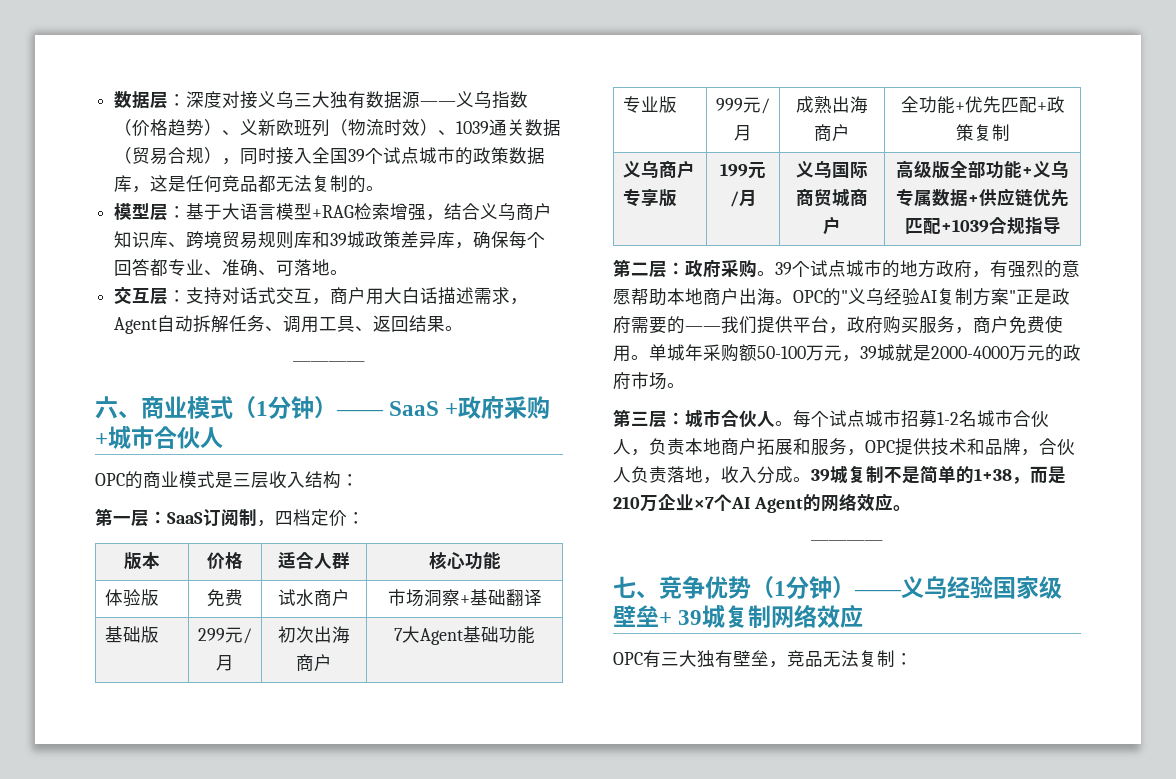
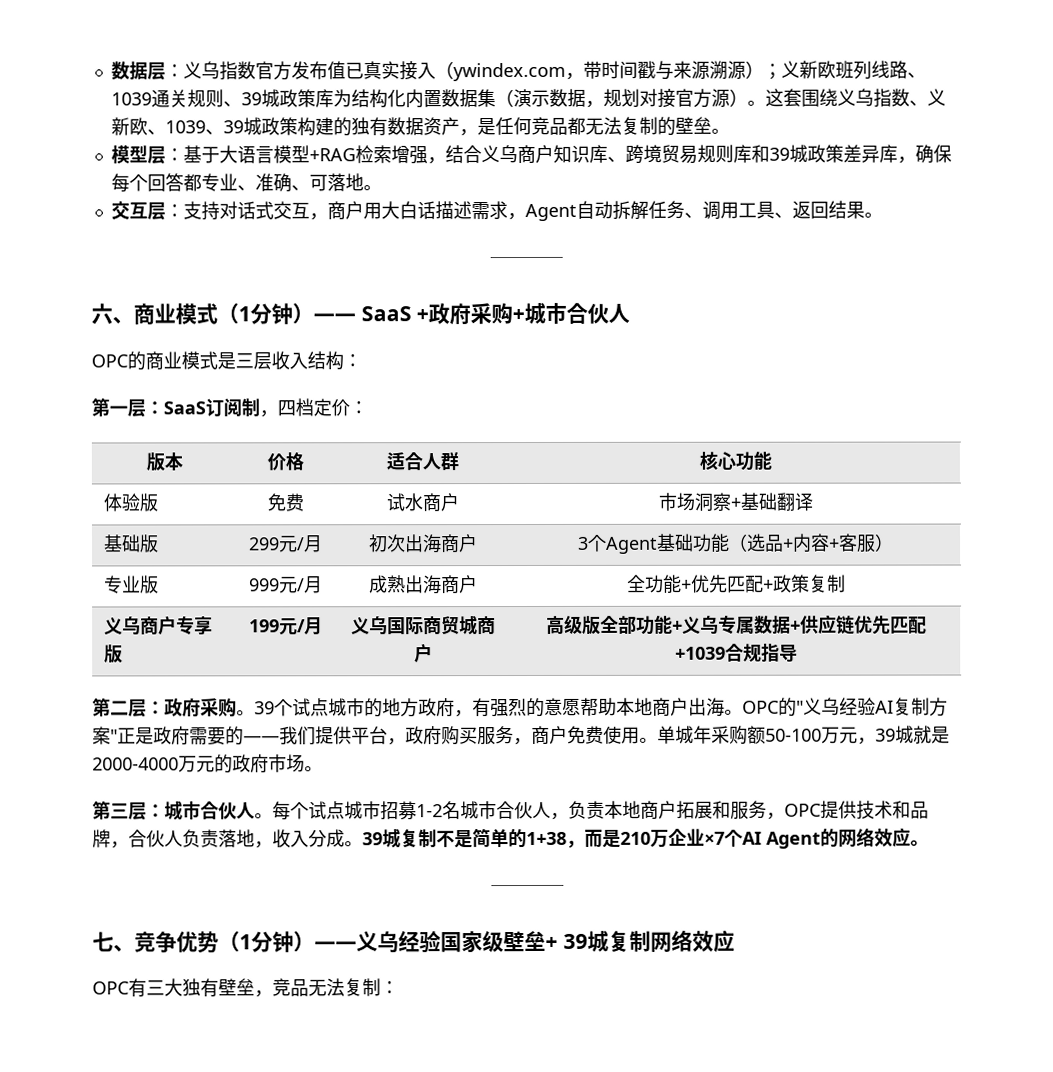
[186,91,529,109] [114,119,562,137] [114,147,546,165] [114,175,169,193] 深度对接义乌三大独有数据源——义乌指数（价格趋势）、义新欧班列（物流时效）、1039通关数据（贸易合规），同时接入全国39个试点城市的政策数据库，这 -> [182,60,926,82] [110,88,946,109] [110,117,478,137] 义乌指数官方发布值已真实接入（ywindex.com，带时间戳与来源溯源）；义新欧班列线路、1039通关规则、39城政策库为结构化内置数据集（演示数据，规划对接官方源）。这套围绕义乌指数、义新欧、1039、39城政策构建的独有数据资产，
(367, 184) none -> [674,116,712,134] 壁垒
[393,626,420,643] 7大 -> [578,534,607,552] 3个
(535, 635) none -> [728,533,894,553] （选品+内容+客服）

